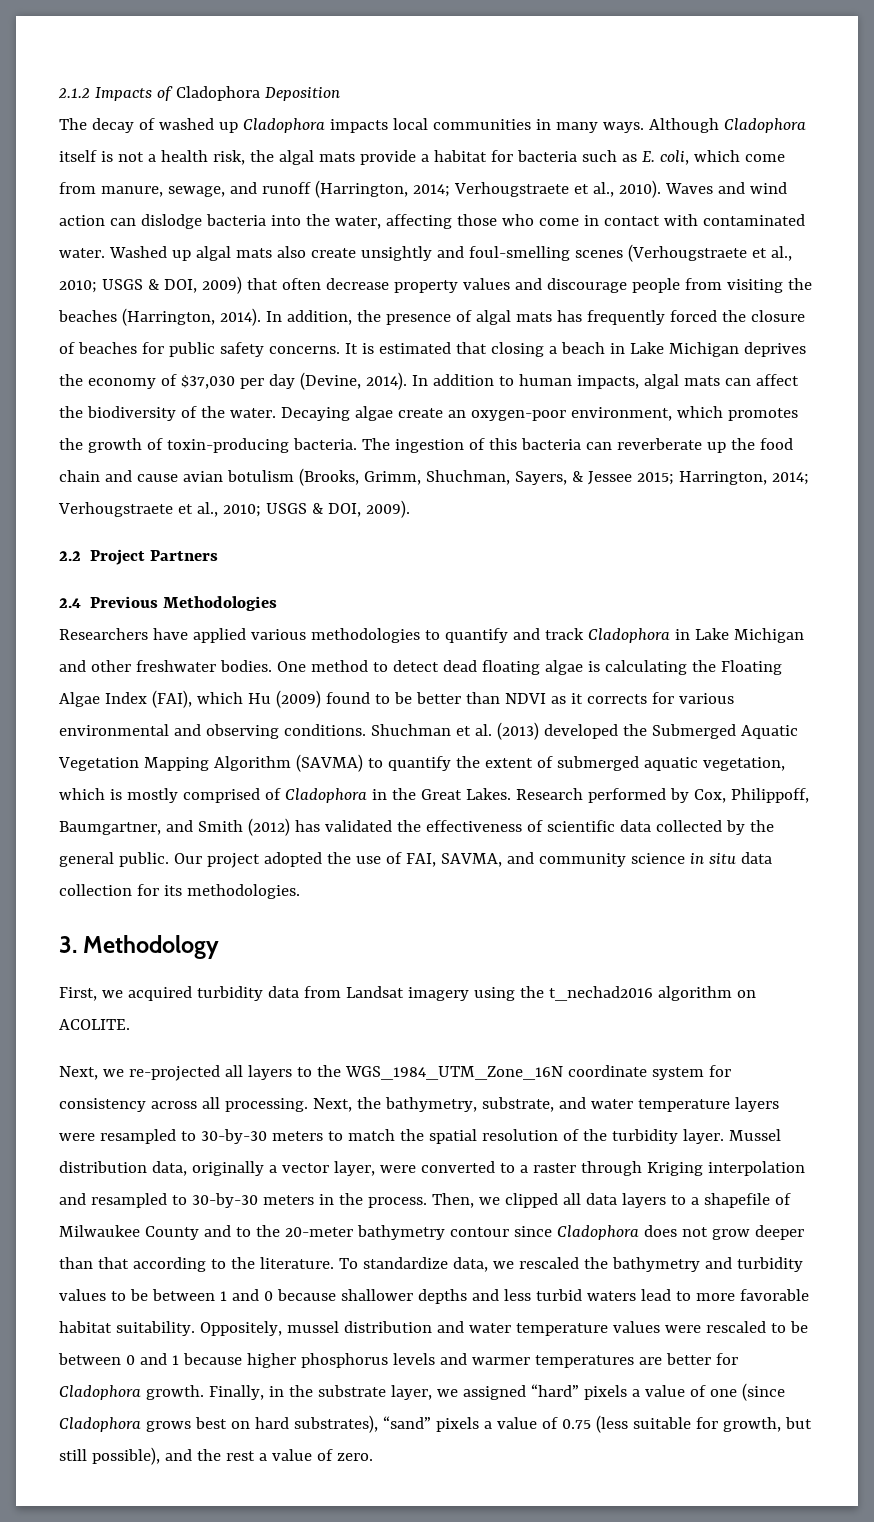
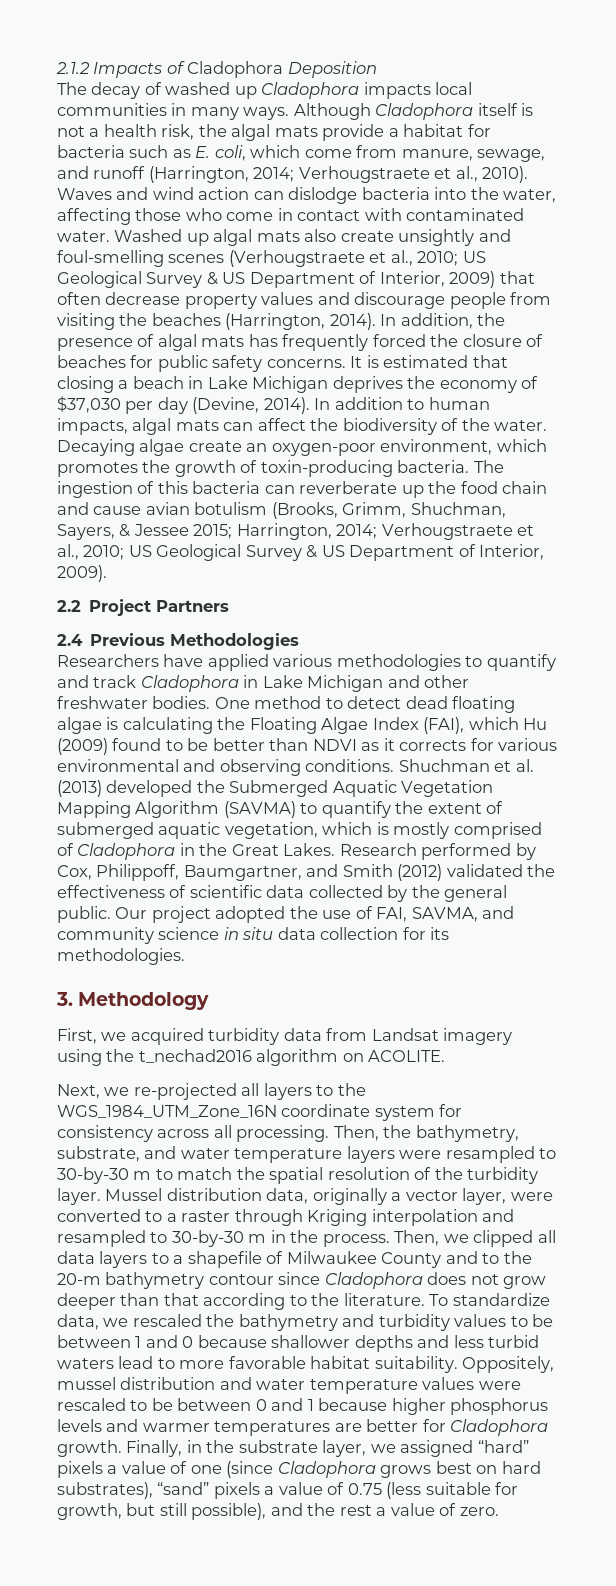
[101,279,197,293] USGS & DOI, -> [462,251,486,263] [57,271,445,288] US Geological Survey & US Department of Interior,
[265,503,361,517] USGS & DOI, -> [128,544,545,561] US Geological Survey & US Department of Interior,
[294,820,320,832] has -> (443, 872) none
[312,1098,352,1112] Next, -> [333,1125,379,1141] Then,
[271,1131,323,1141] meters -> [133,1171,152,1180] m
[262,1195,314,1205] meters -> [248,1234,267,1243] m
[284,1227,353,1237] 20-meter -> [57,1273,101,1285] 20-m

